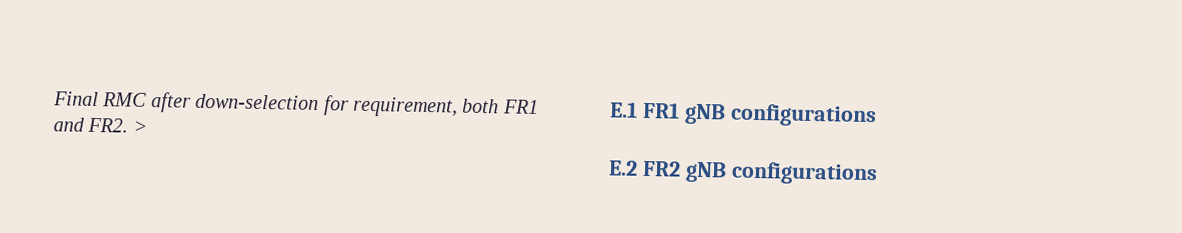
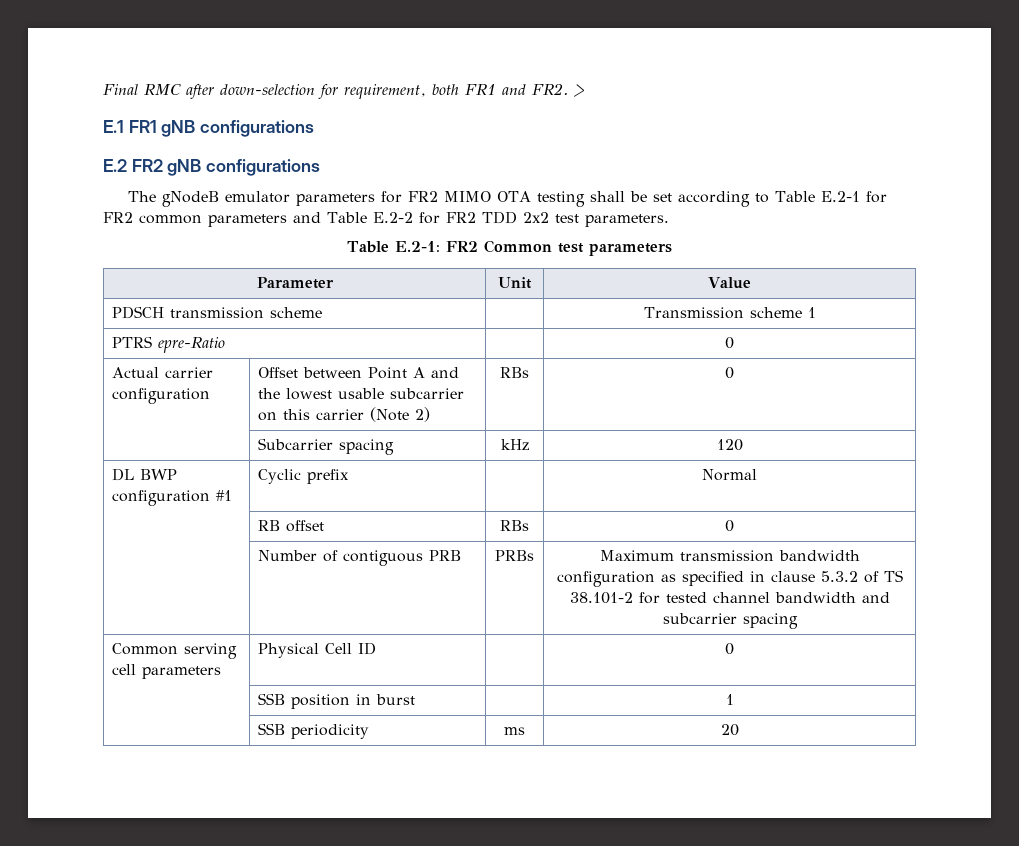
(878, 173) none -> [128,191,888,207] [103,211,669,227] [347,240,672,256] [256,277,334,289] [498,277,532,289] [708,277,752,289] [111,306,322,319] [643,307,816,319] [111,336,225,353] [725,337,734,349] [111,367,213,378] [111,388,210,404] [257,367,459,379] [257,388,464,400] [257,407,430,422] [500,367,529,378] [725,367,734,379] [257,438,394,455] [500,439,529,451] [716,439,743,451] [111,468,177,481] [111,490,232,506] [257,469,349,484] [702,469,757,481] [257,520,324,532] [500,520,529,531] [725,520,734,532] [257,550,461,566] [495,550,534,561] [599,550,860,562] [556,570,903,587] [569,592,890,604] [662,613,798,629] [111,643,237,659] [111,664,221,679] [257,642,376,658] [725,643,734,655] [257,693,415,709] [725,694,734,705] [257,723,369,739] [504,727,525,735] [720,724,739,736] // The gNodeB emulator parameters for FR2 MIMO OTA testing shall be set according to Table E.2-1 for FR2 common parameters and Table E.2-2 for FR2 TDD 2x2 test parameters. // Table E.2-1: FR2 Common test parameters // Parameter | Unit | Value // PDSCH transmission scheme | | Transmission scheme 1 // PTRS epre-Ratio | | 0 // Actual carrier configuration | Offset between Point A and the lowest usable subcarrier on this carrier (Note 2) | RBs | 0 // | Subcarrier spacing | kHz | 120 // DL BWP configuration #1 | Cyclic prefix | | Normal // | RB offset | RBs | 0 // | Number of contiguous PRB | PRBs | Maximum transmission bandwidth configuration as specified in clause 5.3.2 of TS 38.101-2 for tested channel bandwidth and subcarrier spacing // Common serving cell parameters | Physical Cell ID | | 0 // | SSB position in burst | | 1 // | SSB periodicity | ms | 20

